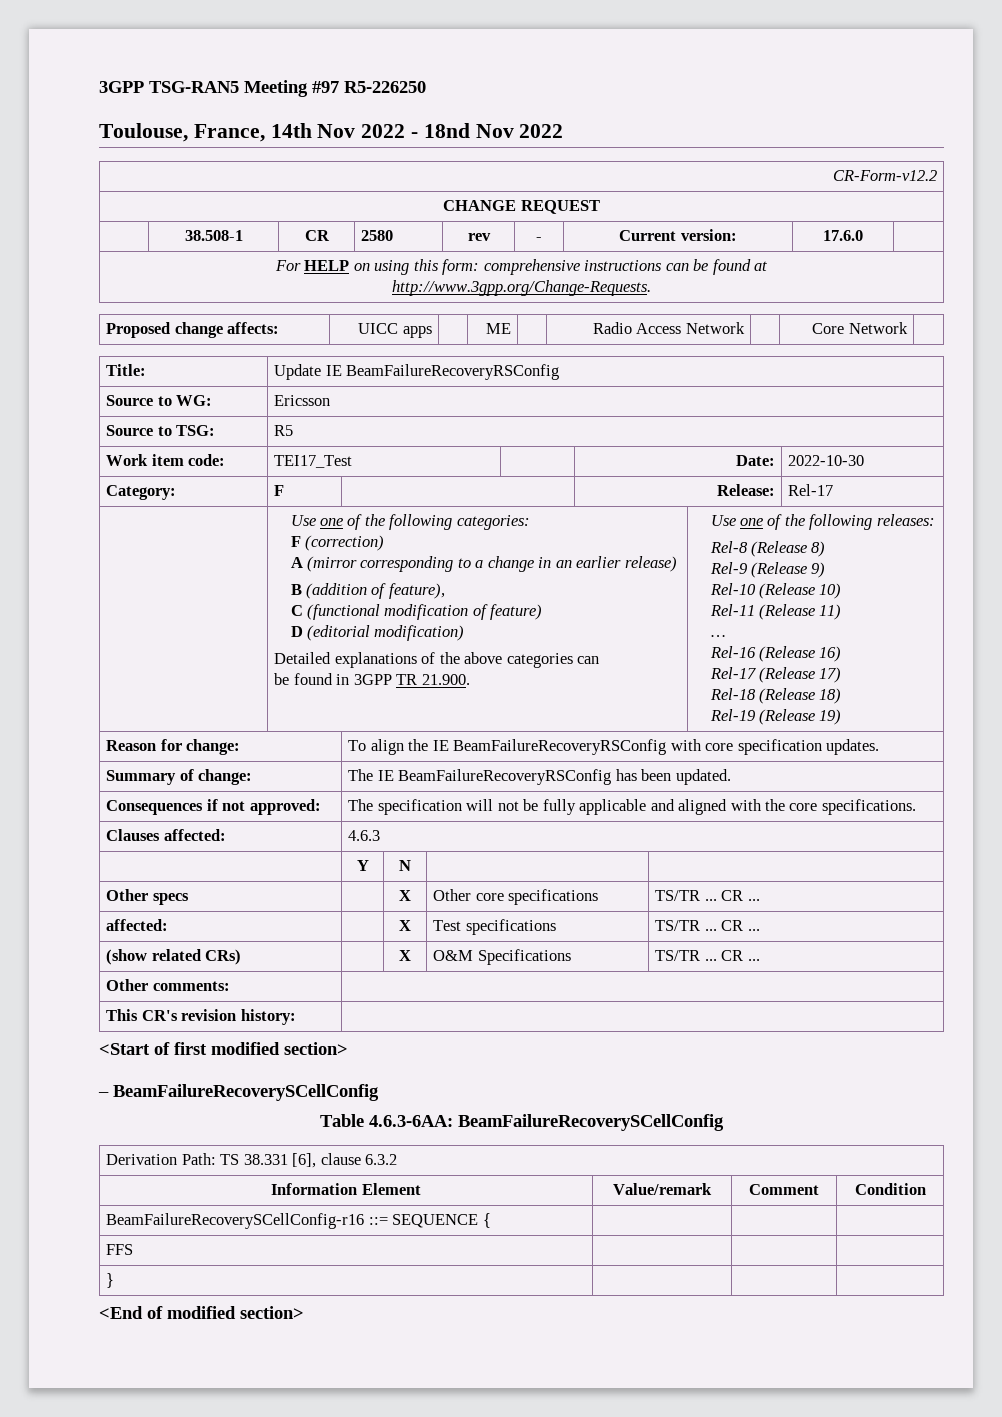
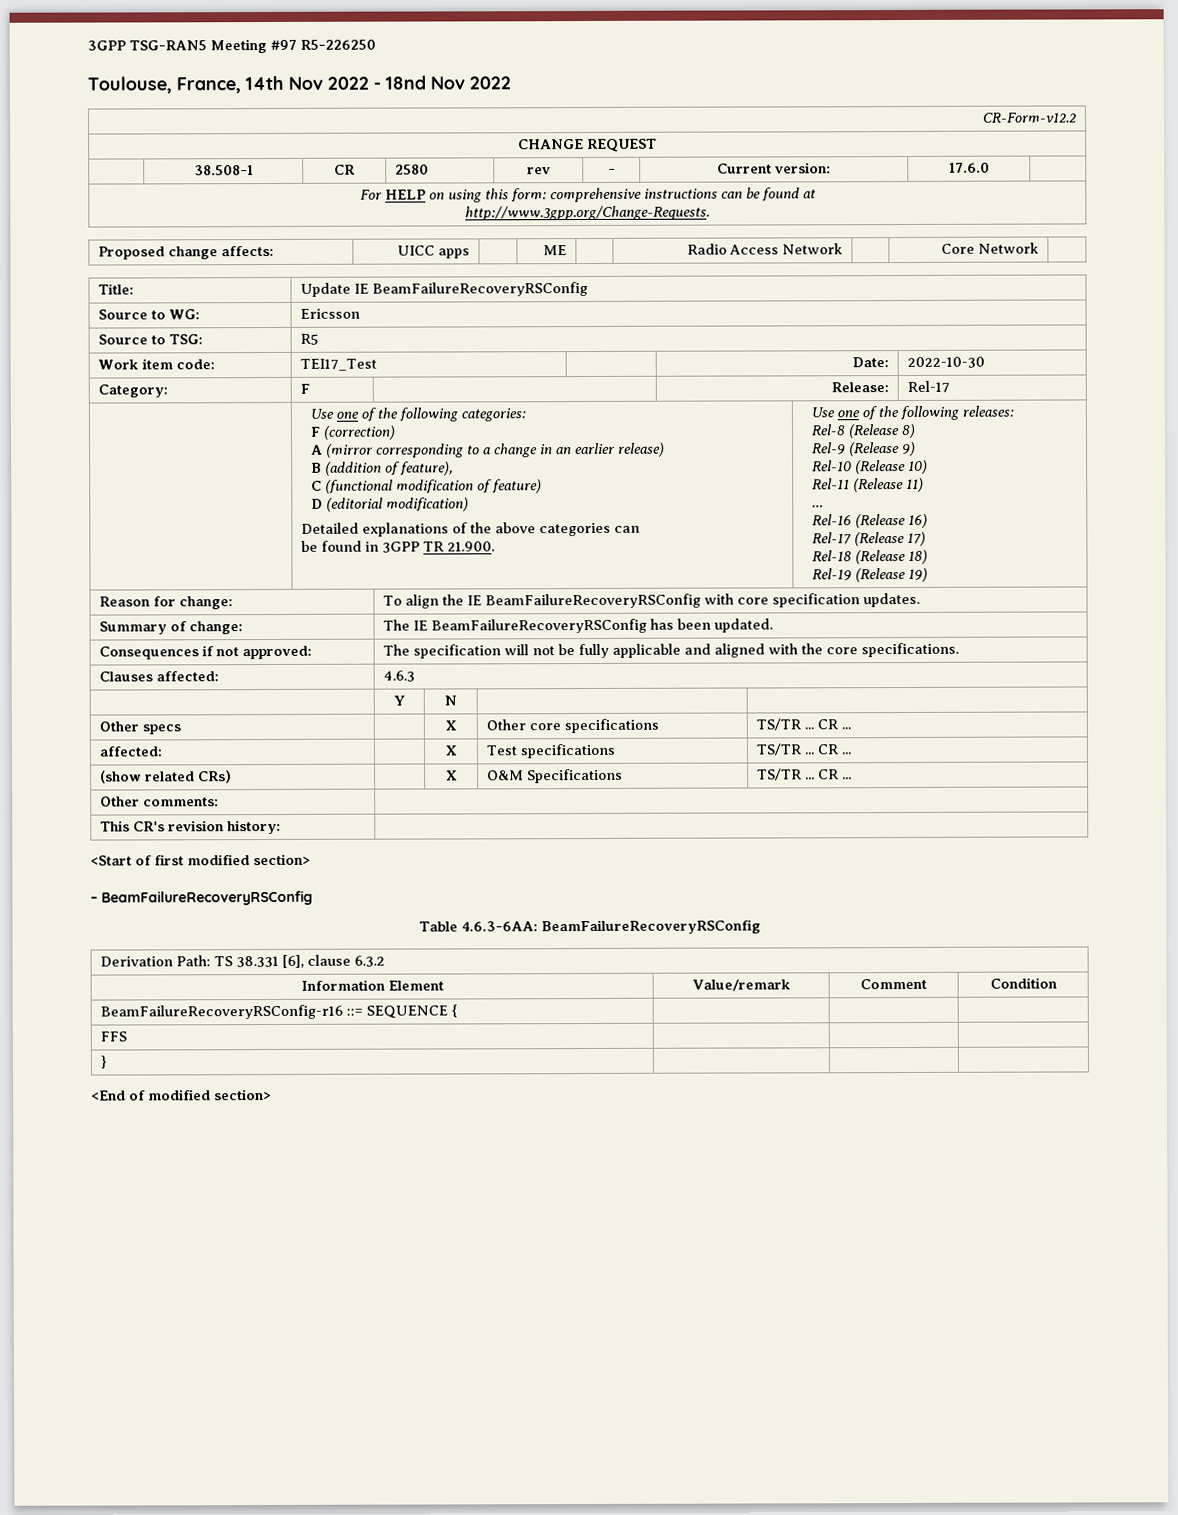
[113,1084,379,1101] BeamFailureRecoverySCellConfig -> [101,890,313,906] BeamFailureRecoveryRSConfig
[458,1114,724,1131] BeamFailureRecoverySCellConfig -> [540,919,761,935] BeamFailureRecoveryRSConfig
[106,1213,365,1229] BeamFailureRecoverySCellConfig-r16 -> [100,1004,344,1020] BeamFailureRecoveryRSConfig-r16

